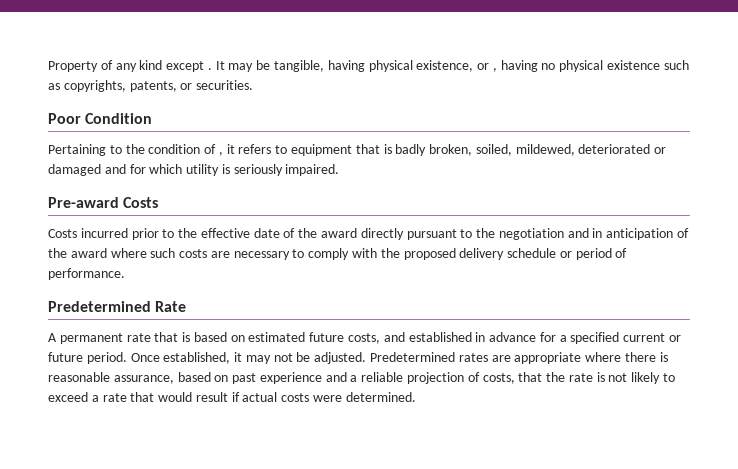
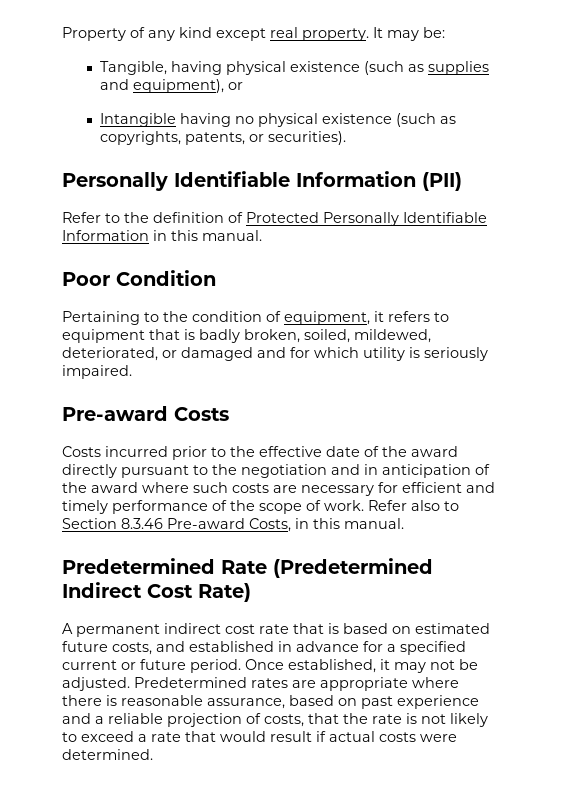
[207,60,497,72] . It may be tangible, having physical existence, or , -> [270,27,445,41] [99,61,489,75] [99,79,243,93] [99,113,176,127] real property. It may be: // Tangible, having physical existence (such as supplies and equipment), or // Intangible
[663,60,689,70] such -> [395,113,436,127] (such
[196,80,254,90] securities. -> [267,131,346,145] [62,171,462,191] [62,212,487,226] [62,230,262,241] securities). // Personally Identifiable Information (PII) // Refer to the definition of Protected Personally Identifiable Information in this manual.
[218,152,223,156] , -> [284,311,370,325] equipment,
[578,144,651,154] deteriorated -> [62,347,158,361] deteriorated,
[292,248,628,260] [48,268,125,280] [48,301,187,312] to comply with the proposed delivery schedule or period of performance. // Predetermined Rate -> [378,482,495,493] [62,500,459,514] [62,518,404,532] [62,558,433,578] [62,582,251,602] for efficient and timely performance of the scope of work. Refer also to Section 8.3.46 Pre-award Costs, in this manual. // Predetermined Rate (Predetermined Indirect Cost Rate)
(123, 338) none -> [164,623,255,634] indirect cost

